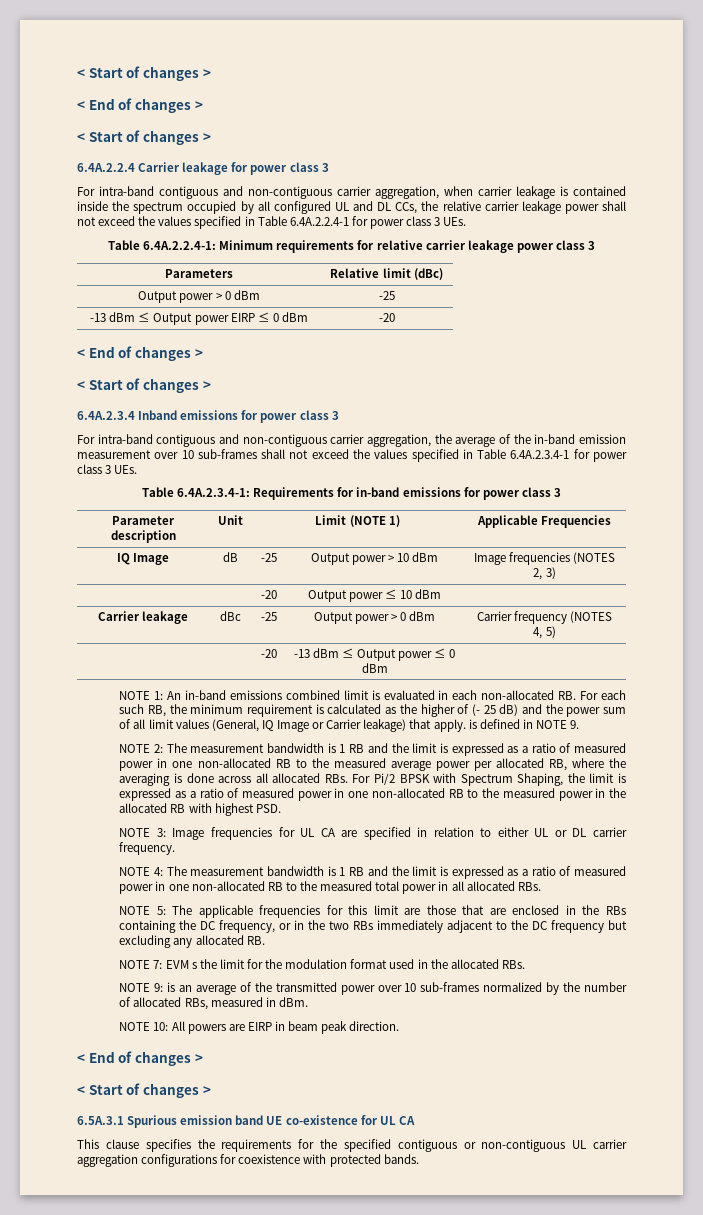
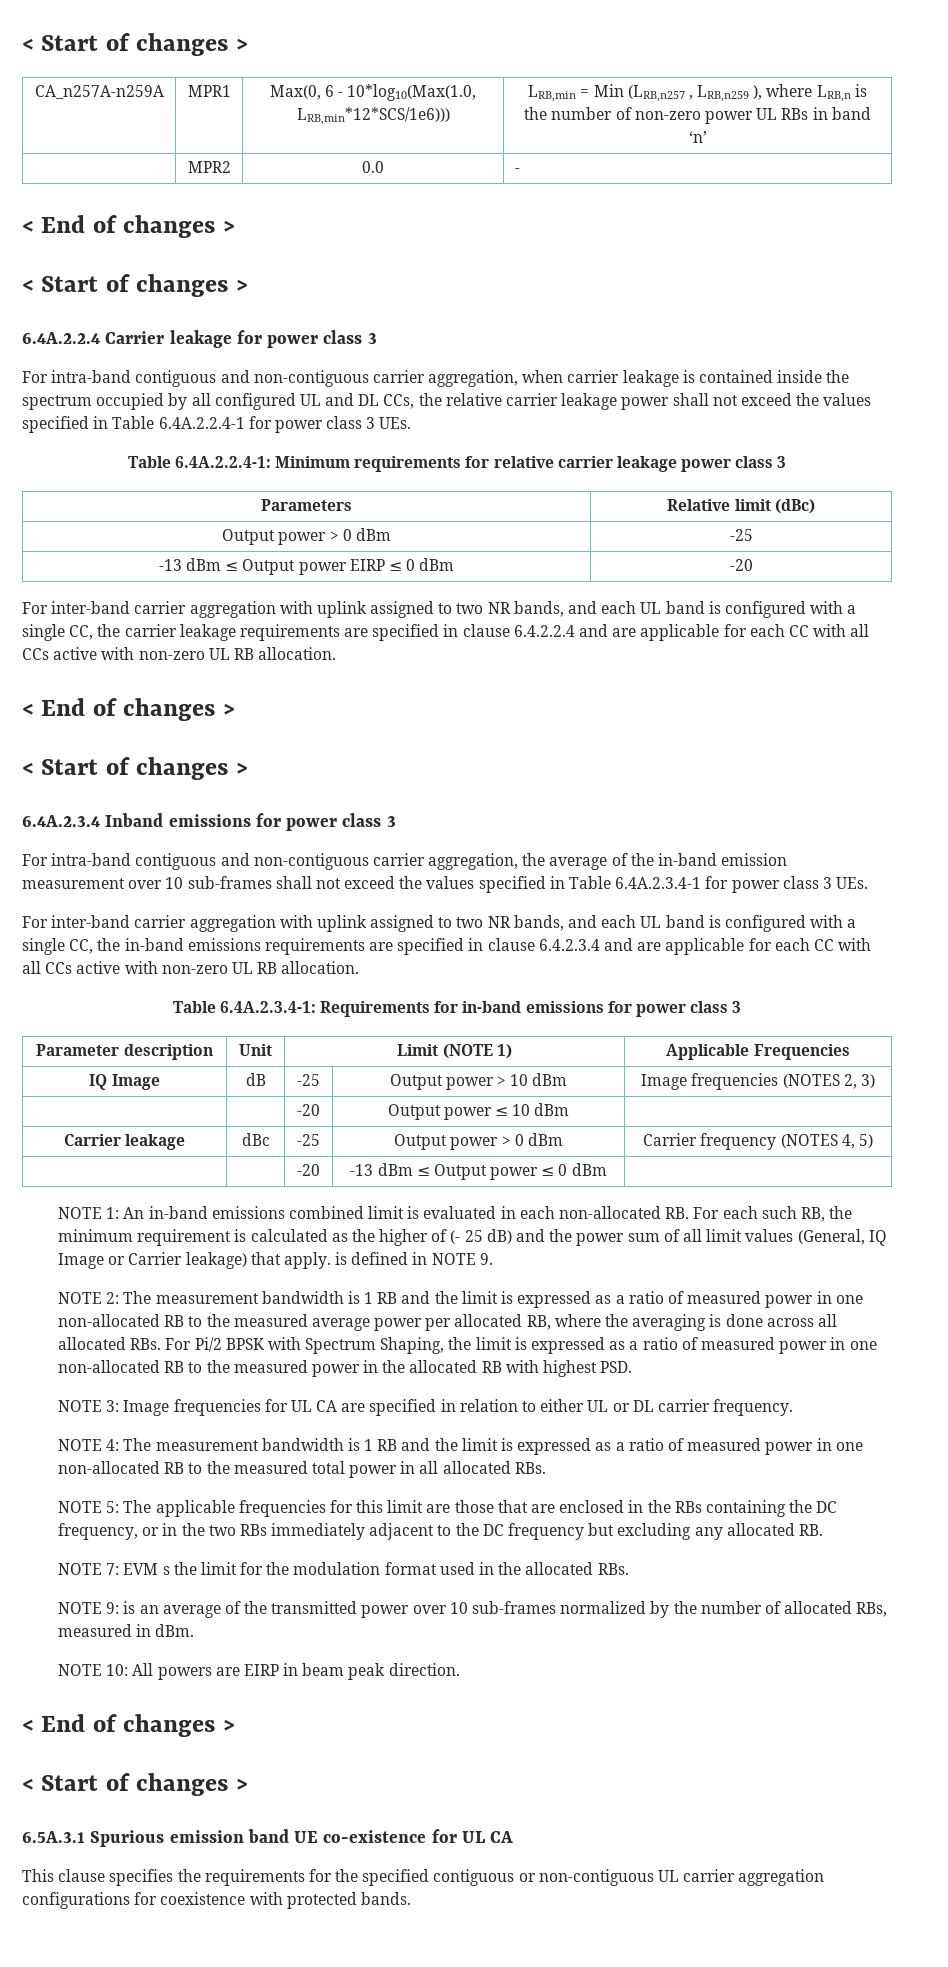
[77,66,211,81] < Start of changes > -> [22,33,248,56] [34,85,164,99] [187,85,231,97] [269,84,477,101] [296,107,450,125] [528,84,867,102] [524,107,871,124] [688,131,707,143] [187,161,231,173] [362,161,384,173] [514,168,520,173] < Start of changes > // CA_n257A-n259A | MPR1 | Max(0, 6 - 10*log10(Max(1.0, LRB,min*12*SCS/1e6))) | LRB,min = Min (LRB,n257 , LRB,n259 ), where LRB,n is the number of non-zero power UL RBs in band ‘n’ // | MPR2 | 0.0 | -
(395, 317) none -> [22,601,857,618] [22,624,870,641] [22,647,337,660] // For inter-band carrier aggregation with uplink assigned to two NR bands, and each UL band is configured with a single CC, the carrier leakage requirements are specified in clause 6.4.2.2.4 and are applicable for each CC with all CCs active with non-zero UL RB allocation.
(138, 469) none -> [22,915,857,932] [22,938,872,955] [22,961,360,974] // For inter-band carrier aggregation with uplink assigned to two NR bands, and each UL band is configured with a single CC, the in-band emissions requirements are specified in clause 6.4.2.3.4 and are applicable for each CC with all CCs active with non-zero UL RB allocation.

